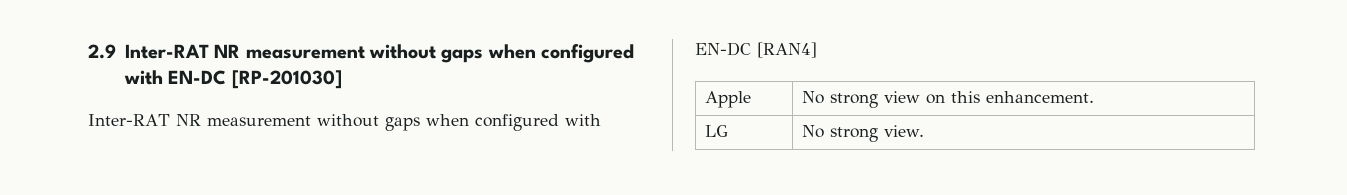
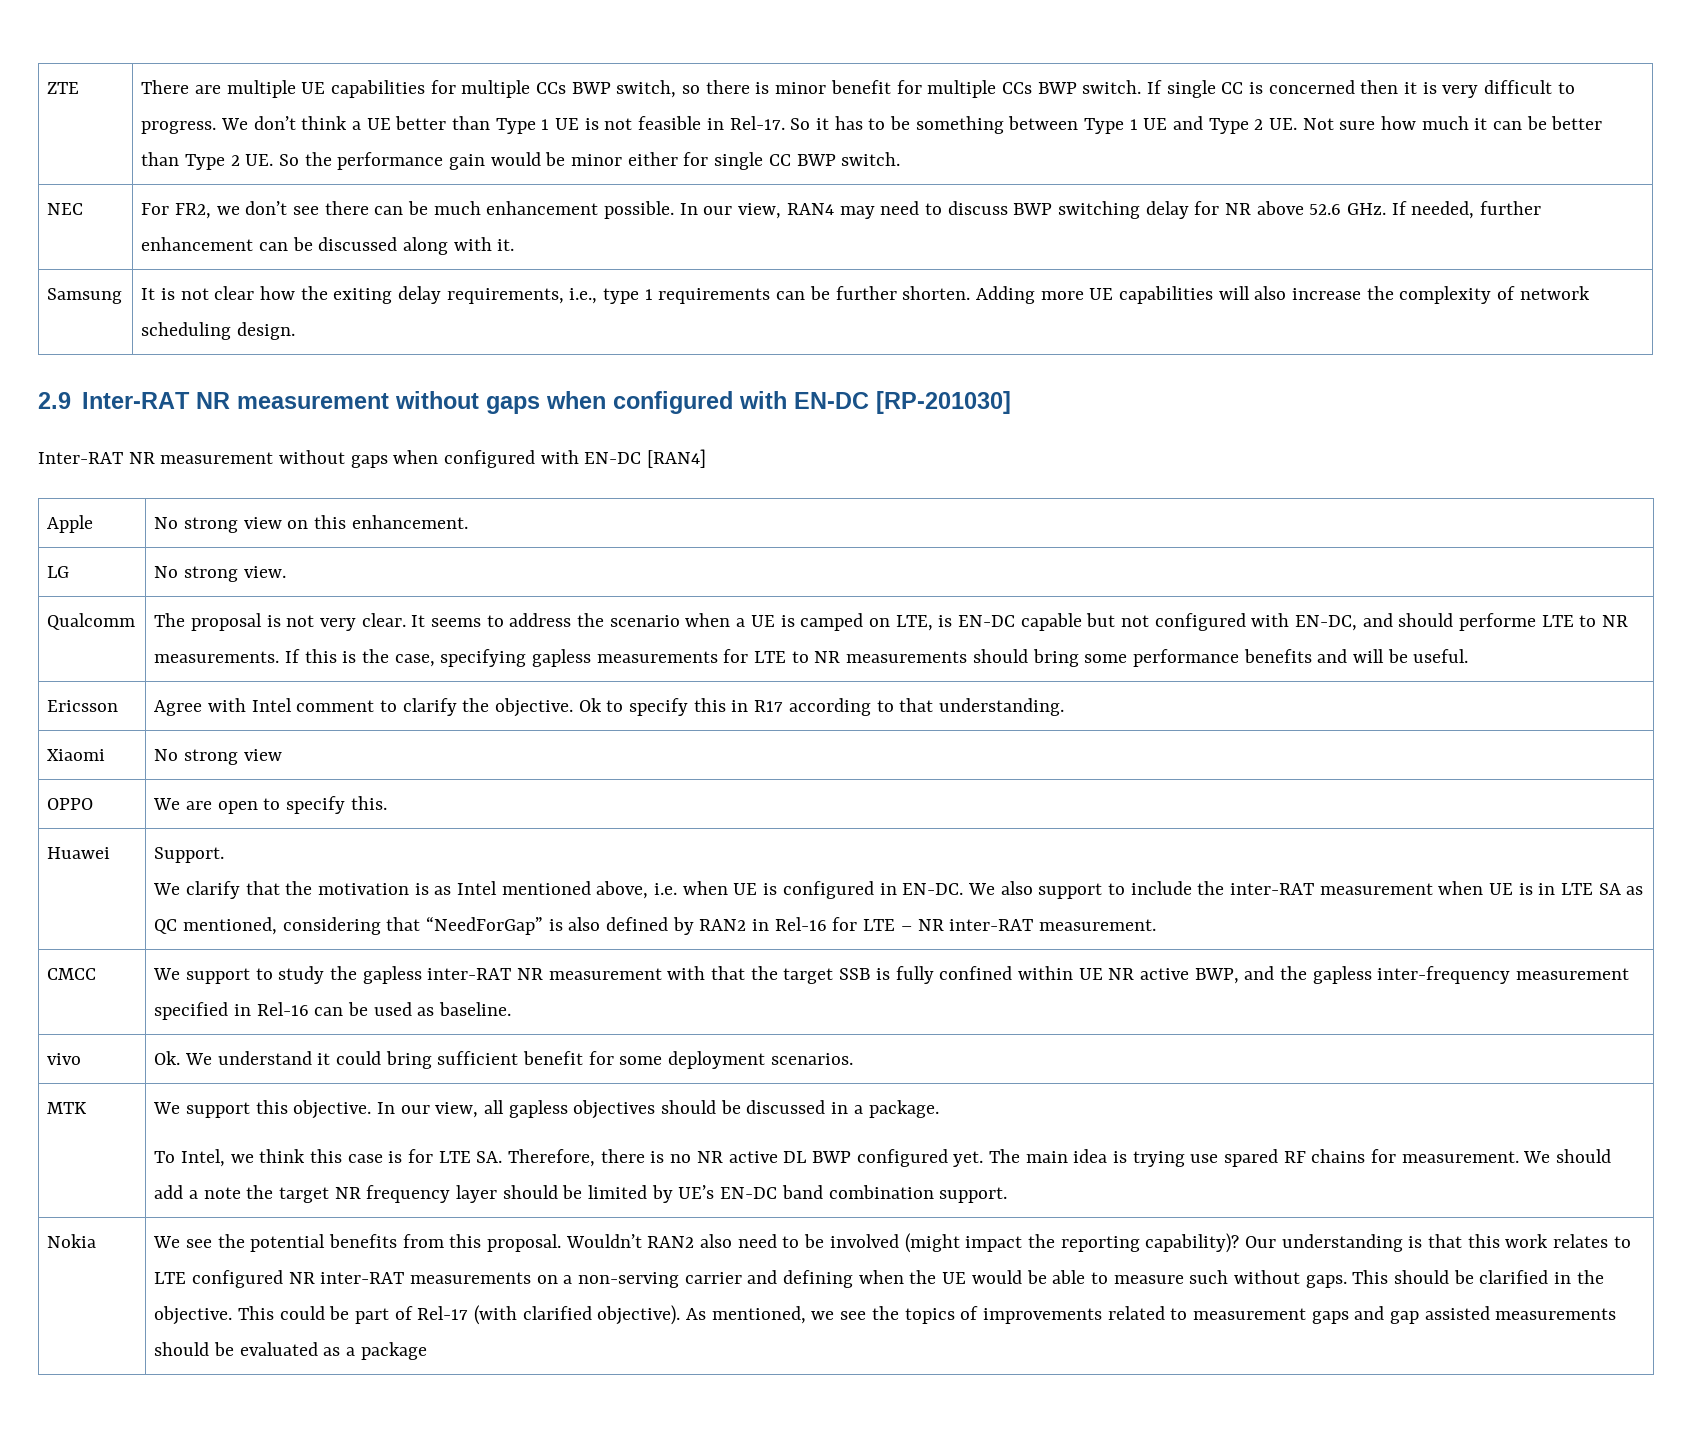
(88, 51) none -> [47,82,80,94] [141,80,1575,98] [141,116,1603,134] [141,152,901,170] [47,203,84,215] [141,201,1541,219] [141,237,515,255] [47,288,123,304] [141,286,1590,304] [141,322,296,340] ZTE | There are multiple UE capabilities for multiple CCs BWP switch, so there is minor benefit for multiple CCs BWP switch. If single CC is concerned then it is very difficult to progress. We don’t think a UE better than Type 1 UE is not feasible in Rel-17. So it has to be something between Type 1 UE and Type 2 UE. Not sure how much it can be better than Type 2 UE. So the performance gain would be minor either for single CC BWP switch. // NEC | For FR2, we don’t see there can be much enhancement possible. In our view, RAN4 may need to discuss BWP switching delay for NR above 52.6 GHz. If needed, further enhancement can be discussed along with it. // Samsung | It is not clear how the exiting delay requirements, i.e., type 1 requirements can be further shorten. Adding more UE capabilities will also increase the complexity of network scheduling design. //
(925, 131) none -> [47,613,136,630] [154,613,1628,631] [154,649,1469,667] [47,700,119,712] [154,698,1064,717] [47,749,106,761] [154,749,282,765] [47,798,94,810] [153,796,387,814] [47,847,111,859] [154,847,225,863] [153,881,1644,899] [154,916,1156,935] [47,968,97,980] [153,966,1629,984] [154,1002,512,1020] [47,1053,82,1065] [154,1051,853,1069] [47,1102,88,1114] [153,1100,939,1119] [154,1149,1611,1167] [154,1185,1008,1203] [47,1234,97,1248] [153,1233,1631,1253] [154,1270,1604,1288] [154,1305,1617,1325] [154,1342,427,1360] // Qualcomm | The proposal is not very clear. It seems to address the scenario when a UE is camped on LTE, is EN-DC capable but not configured with EN-DC, and should performe LTE to NR measurements. If this is the case, specifying gapless measurements for LTE to NR measurements should bring some performance benefits and will be useful. // Ericsson | Agree with Intel comment to clarify the objective. Ok to specify this in R17 according to that understanding. // Xiaomi | No strong view // OPPO | We are open to specify this. // Huawei | Support. // We clarify that the motivation is as Intel mentioned above, i.e. when UE is configured in EN-DC. We also support to include the inter-RAT measurement when UE is in LTE SA as QC mentioned, considering that “NeedForGap” is also defined by RAN2 in Rel-16 for LTE – NR inter-RAT measurement. // CMCC | We support to study the gapless inter-RAT NR measurement with that the target SSB is fully confined within UE NR active BWP, and the gapless inter-frequency measurement specified in Rel-16 can be used as baseline. // vivo | Ok. We understand it could bring sufficient benefit for some deployment scenarios. // MTK | We support this objective. In our view, all gapless objectives should be discussed in a package. // To Intel, we think this case is for LTE SA. Therefore, there is no NR active DL BWP configured yet. The main idea is trying use spared RF chains for measurement. We should add a note the target NR frequency layer should be limited by UE’s EN-DC band combination support. // Nokia | We see the potential benefits from this proposal. Wouldn’t RAN2 also need to be involved (might impact the reporting capability)? Our understanding is that this work relates to LTE configured NR inter-RAT measurements on a non-serving carrier and defining when the UE would be able to measure such without gaps. This should be clarified in the objective. This could be part of Rel-17 (with clarified objective). As mentioned, we see the topics of improvements related to measurement gaps and gap assisted measurements should be evaluated as a package

